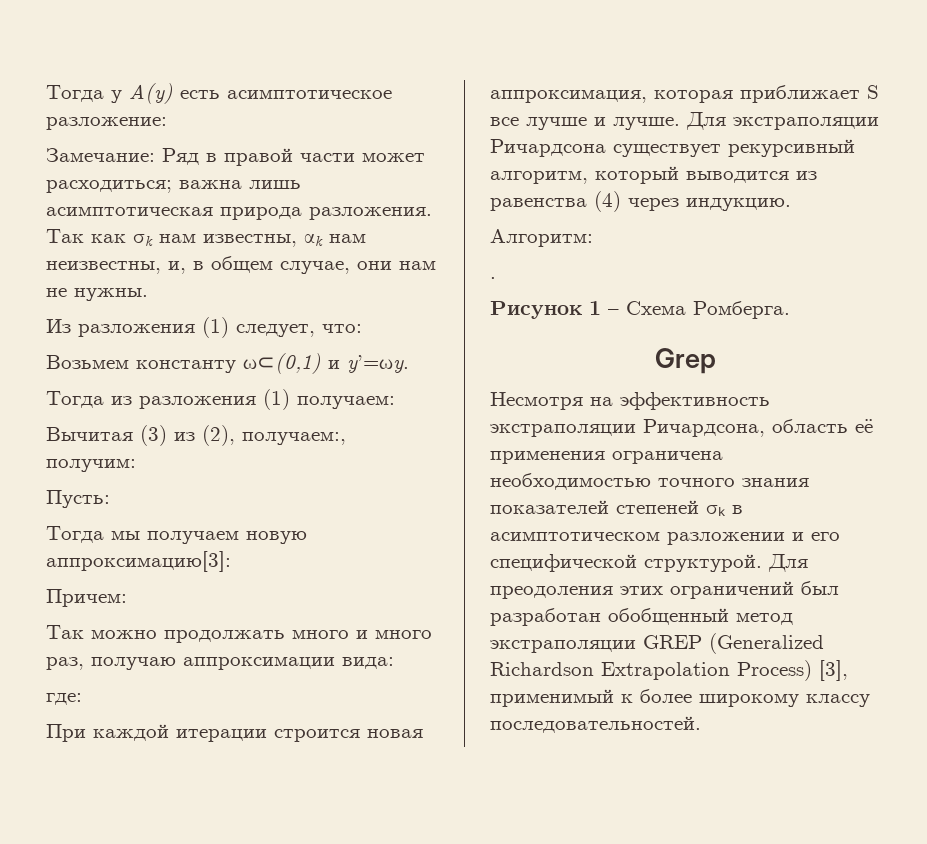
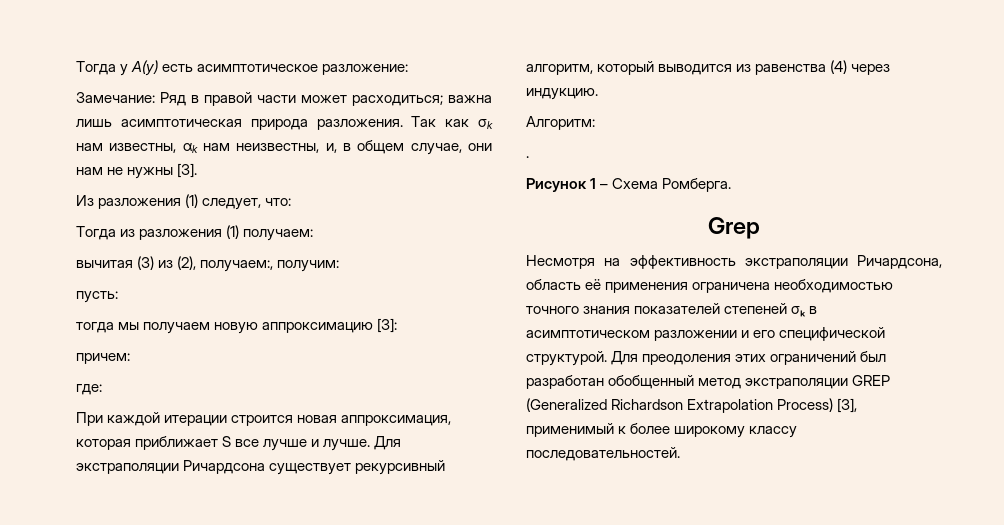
[74,288,148,301] нужны. -> [127,163,198,179] нужны [3].
[46,353,409,374] // Возьмем константу ω⊂(0,1) и y’=ωy. -> (292, 202) none
[46,427,133,441] Вычитая -> [76,260,133,268] вычитая
[46,490,110,508] [46,526,104,543] Пусть: // Тогда -> [76,291,118,303] [76,322,114,333] пусть: // тогда
[46,551,231,572] [46,589,127,607] [46,625,432,643] [46,657,394,670] аппроксимацию[3]: // Причем: // Так можно продолжать много и много раз, получаю аппроксимации вида: -> [262,318,398,333] [76,353,130,364] аппроксимацию [3]: // причем:

